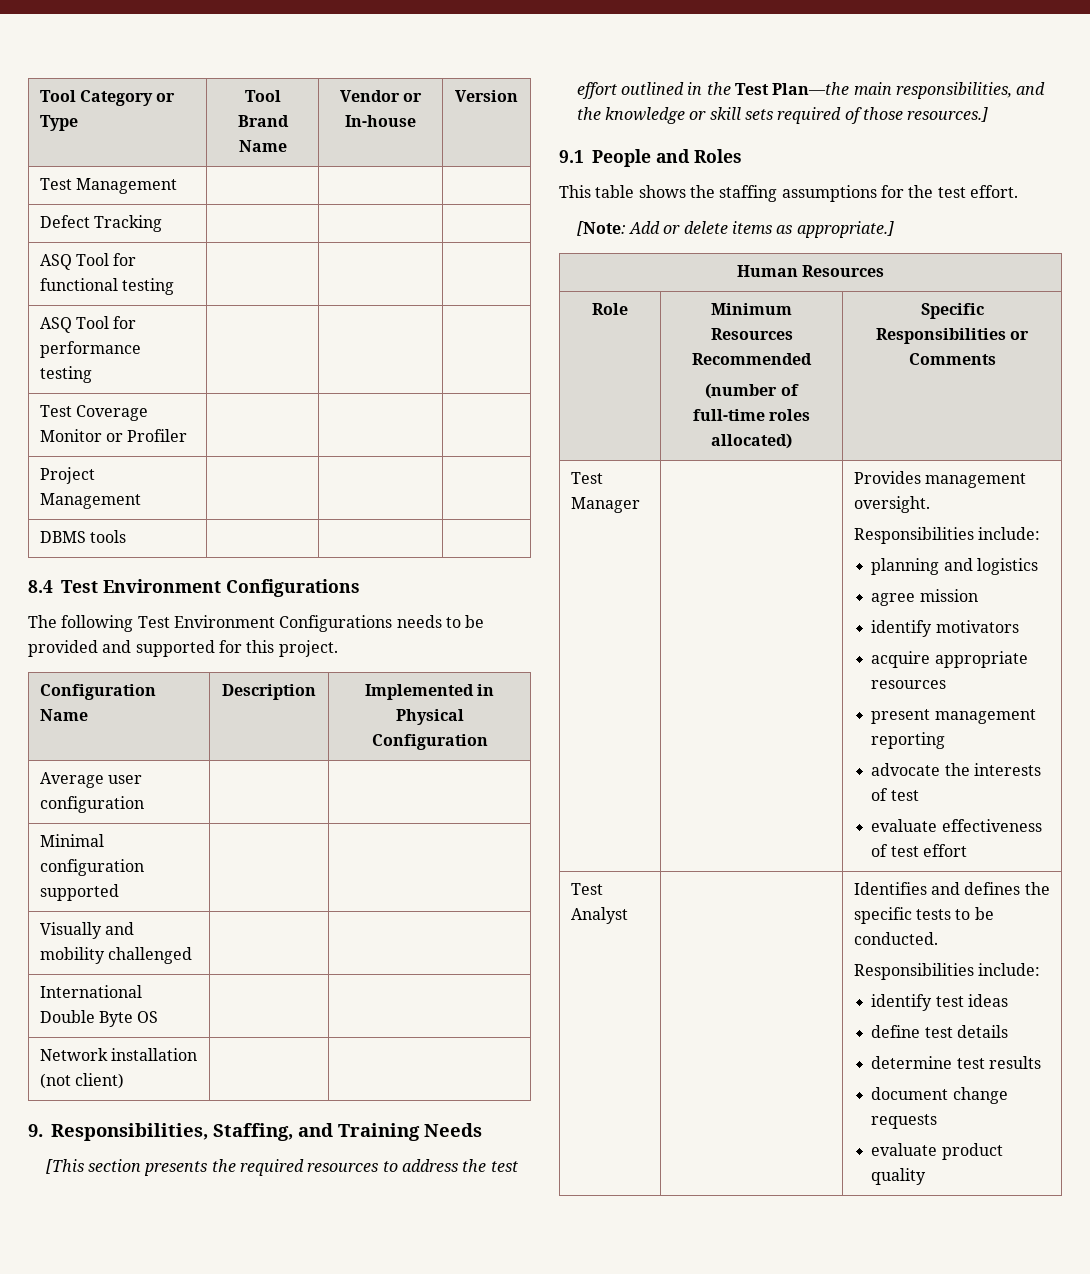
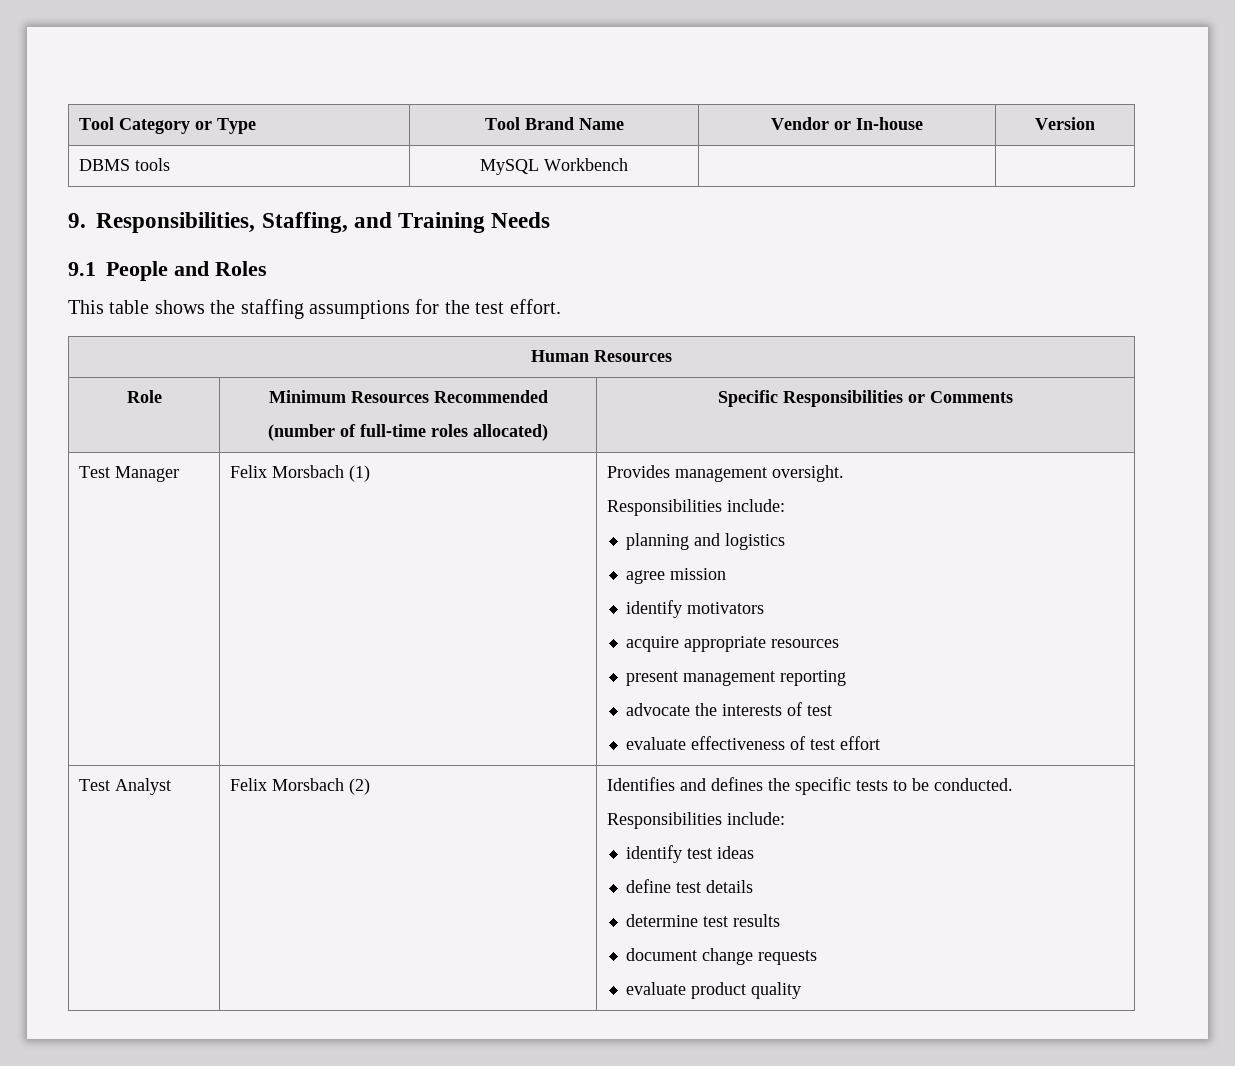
[39,178,178,194] [39,215,163,232] [39,253,137,270] [39,278,175,295] [39,316,137,333] [39,341,141,358] [39,366,92,383] [39,405,149,421] [39,429,188,442] [39,467,95,484] [39,493,141,509] [39,530,127,543] [28,579,360,597] [28,615,485,632] [28,640,338,657] [39,684,156,700] [39,709,88,721] [222,684,316,700] [364,684,495,700] [395,709,464,725] [371,734,488,750] [39,772,143,788] [39,796,144,813] [39,834,104,847] [39,859,144,876] [39,884,119,901] [39,922,135,939] [39,947,193,964] [39,985,142,998] [39,1010,159,1027] [39,1048,198,1061] [39,1073,125,1089] Test Management | | | // Defect Tracking | | | // ASQ Tool for functional testing | | | // ASQ Tool for performance testing | | | // Test Coverage Monitor or Profiler | | | // Project Management | | | // DBMS tools | | | // 8.4 Test Environment Configurations // The following Test Environment Configurations needs to be provided and supported for this project. // Configuration Name | Description | Implemented in Physical Configuration // Average user configuration | | // Minimal configuration supported | | // Visually and mobility challenged | | // International Double Byte OS | | // Network installation (not client) -> [78,158,170,171] [480,158,628,175] DBMS tools | MySQL Workbench
[45,1159,518,1176] [576,82,1046,99] [576,107,989,124] // [This section presents the required resources to address the test effort outlined in the Test Plan—the main responsibilities, and the knowledge or skill sets required of those resources.] -> (551, 220) none
[576,221,894,238] // [Note: Add or delete items as appropriate.] -> (561, 306) none
(640, 505) none -> [229,465,370,482] Felix Morsbach (1)
(628, 915) none -> [229,778,370,795] Felix Morsbach (2)

